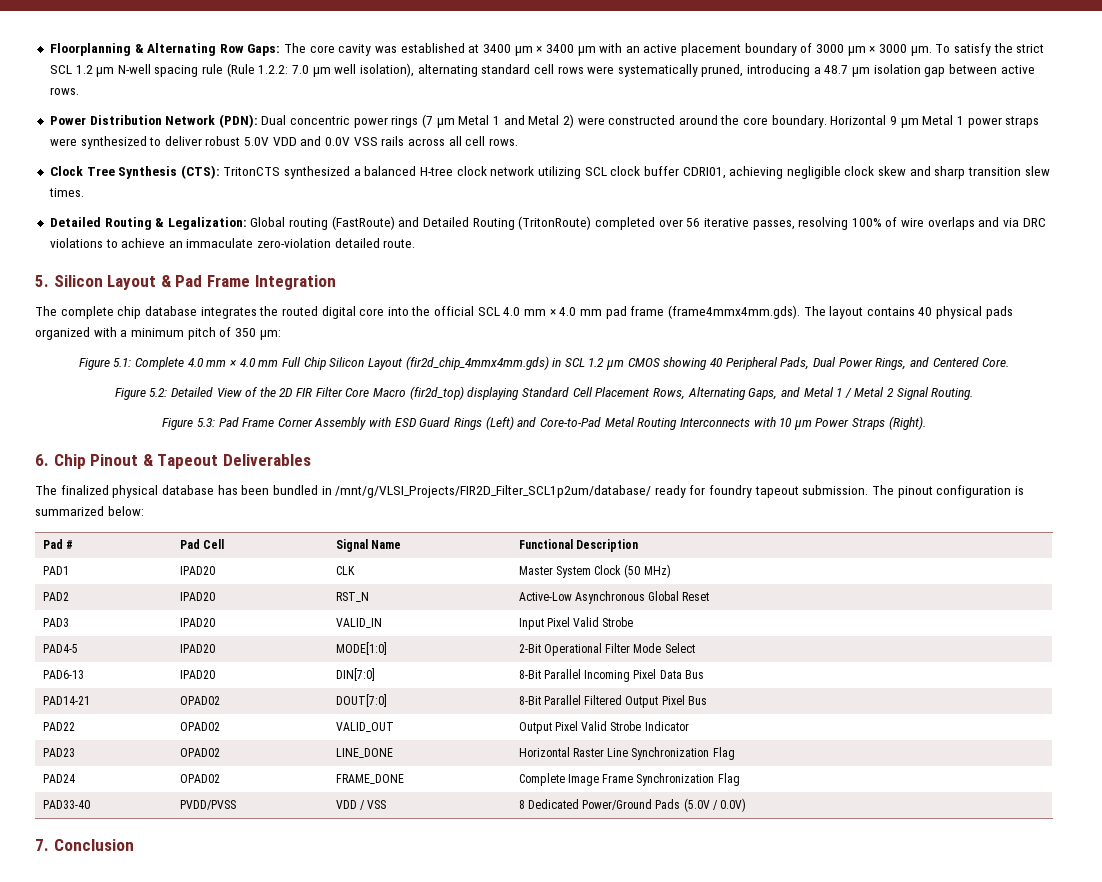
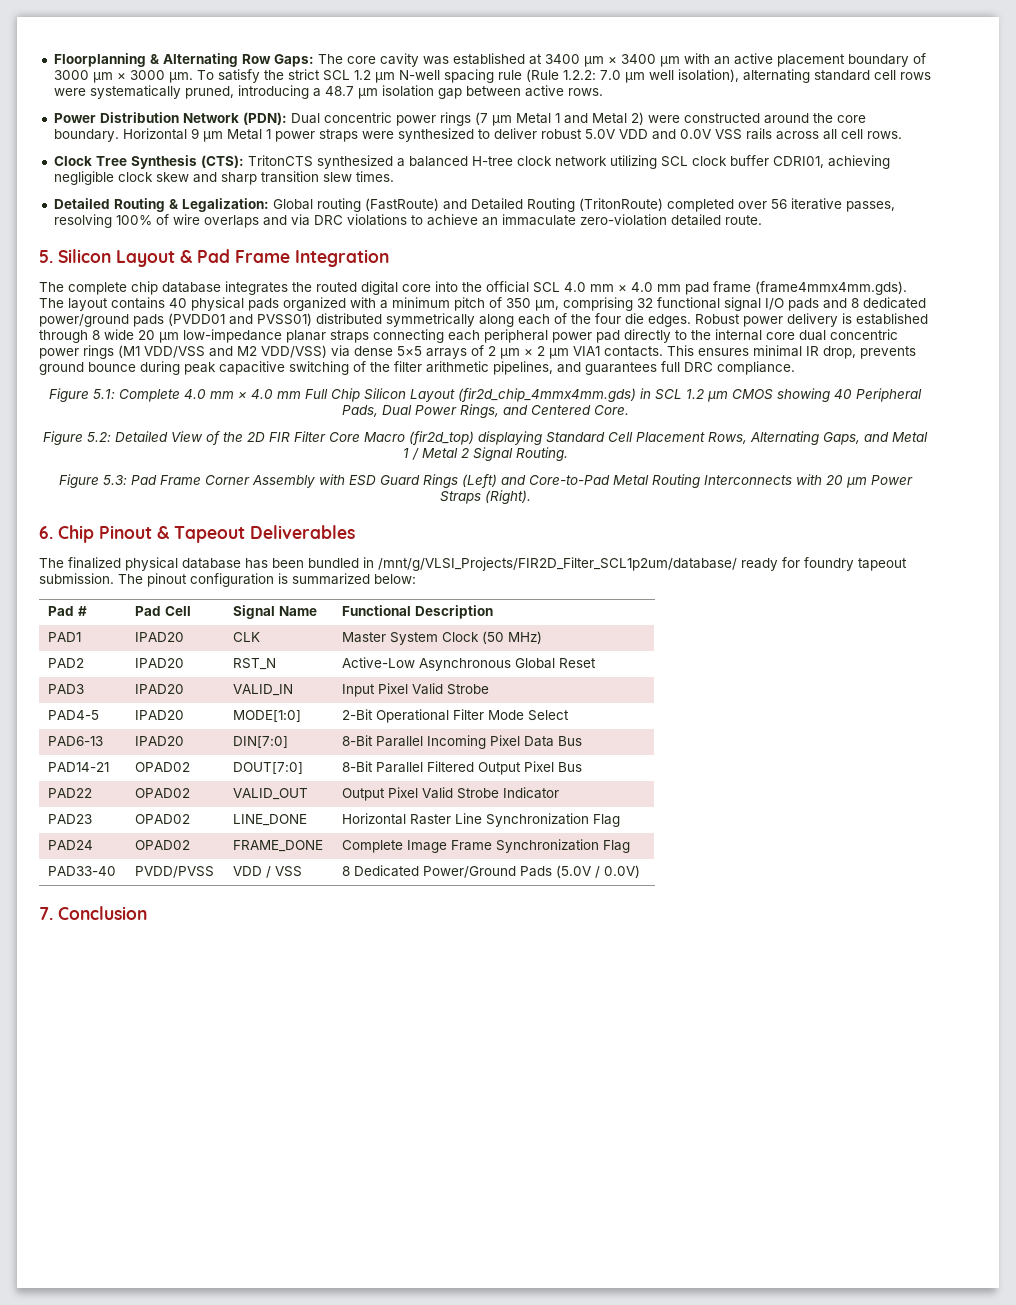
[259,330,281,340] µm: -> [535,297,926,311] [39,313,928,327] [39,329,898,343] [39,345,916,359] [39,361,795,375] µm, comprising 32 functional signal I/O pads and 8 dedicated power/ground pads (PVDD01 and PVSS01) distributed symmetrically along each of the four die edges. Robust power delivery is established through 8 wide 20 µm low-impedance planar straps connecting each peripheral power pad directly to the internal core dual concentric power rings (M1 VDD/VSS and M2 VDD/VSS) via dense 5×5 arrays of 2 µm × 2 µm VIA1 contacts. This ensures minimal IR drop, prevents ground bounce during peak capacitive switching of the filter arithmetic pipelines, and guarantees full DRC compliance.
[779,418,793,427] 10 -> [825,475,843,485] 20

